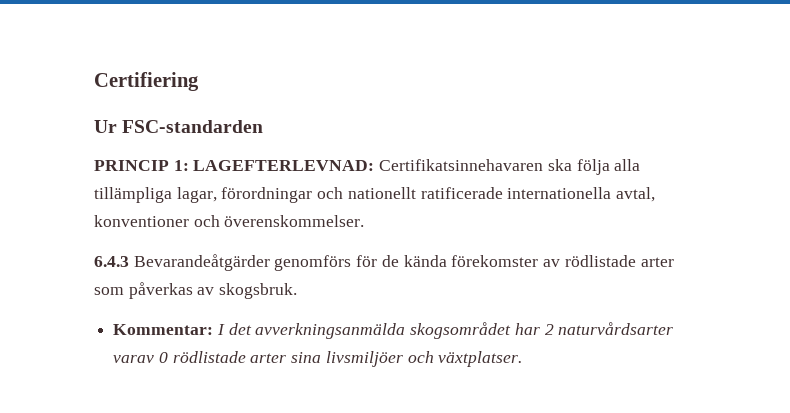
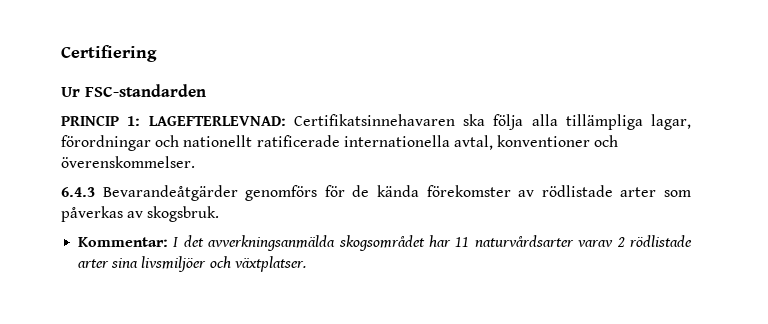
[544,324,554,335] 2 -> [455,237,470,247] 11
[158,352,168,363] 0 -> [616,237,625,247] 2

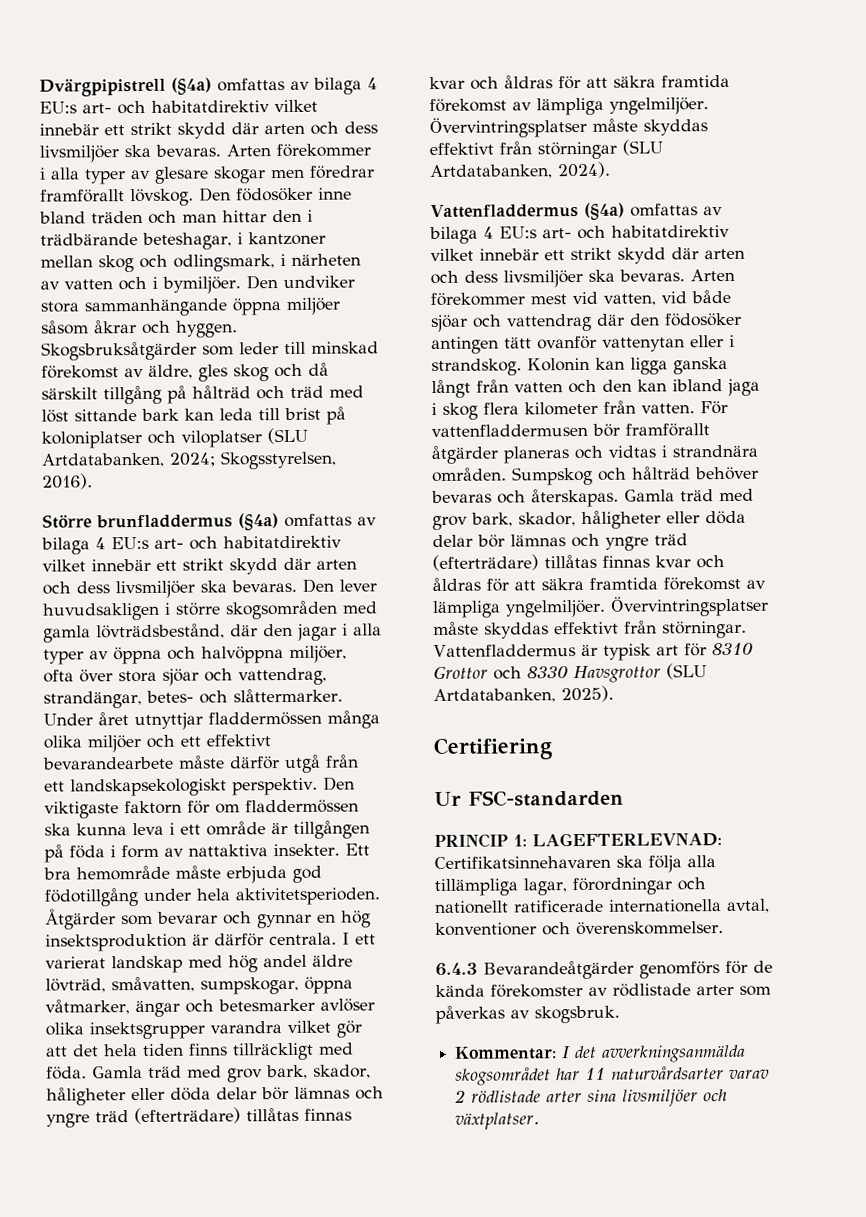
(61, 53) none -> [39,77,378,97] [39,99,318,115] [39,121,378,139] [39,143,371,163] [39,165,375,185] [40,187,352,207] [39,209,313,224] [40,231,326,250] [40,253,361,273] [40,275,355,294] [40,297,340,317] [41,320,238,338] [41,341,379,361] [41,362,329,382] [41,385,364,405] [41,406,346,425] [41,427,308,449] [41,450,337,470] [42,473,93,490] [42,513,377,531] [41,535,342,555] [42,557,357,575] [42,578,377,599] [42,600,378,621] [43,623,382,643] [43,645,347,665] [43,667,327,686] [43,688,343,709] [43,710,380,731] [43,734,271,753] [43,754,359,774] [44,776,355,797] [44,799,359,819] [44,820,370,839] [44,843,370,863] [43,865,322,884] [44,887,381,907] [45,908,371,930] [45,932,376,952] [45,954,353,974] [45,976,353,995] [45,998,375,1018] [45,1020,362,1040] [45,1042,354,1061] [46,1064,371,1083] [46,1086,384,1106] [46,1107,352,1128] [429,74,730,90] [429,97,709,116] [429,116,708,139] [429,139,663,160] [429,161,611,180] [430,202,723,220] [429,224,730,245] [430,247,745,264] [430,268,735,288] [430,289,731,307] [431,312,742,333] [431,334,735,355] [431,356,728,377] [431,378,760,399] [431,400,728,420] [431,423,710,438] [431,444,758,465] [432,466,759,486] [431,488,754,508] [432,510,746,531] [432,533,688,551] [432,554,725,572] [432,576,766,592] [432,595,769,618] [433,620,747,639] [433,642,753,661] [433,663,707,684] [433,685,614,703] Dvärgpipistrell (§4a) omfattas av bilaga 4 EU:s art- och habitatdirektiv vilket innebär ett strikt skydd där arten och dess livsmiljöer ska bevaras. Arten förekommer i alla typer av glesare skogar men föredrar framförallt lövskog. Den födosöker inne bland träden och man hittar den i trädbärande beteshagar, i kantzoner mellan skog och odlingsmark, i närheten av vatten och i bymiljöer. Den undviker stora sammanhängande öppna miljöer såsom åkrar och hyggen. Skogsbruksåtgärder som leder till minskad förekomst av äldre, gles skog och då särskilt tillgång på hålträd och träd med löst sittande bark kan leda till brist på koloniplatser och viloplatser (SLU Artdatabanken, 2024; Skogsstyrelsen, 2016). // Större brunfladdermus (§4a) omfattas av bilaga 4 EU:s art- och habitatdirektiv vilket innebär ett strikt skydd där arten och dess livsmiljöer ska bevaras. Den lever huvudsakligen i större skogsområden med gamla lövträdsbestånd, där den jagar i alla typer av öppna och halvöppna miljöer, ofta över stora sjöar och vattendrag, strandängar, betes- och slåttermarker. Under året utnyttjar fladdermössen många olika miljöer och ett effektivt bevarandearbete måste därför utgå från ett landskapsekologiskt perspektiv. Den viktigaste faktorn för om fladdermössen ska kunna leva i ett område är tillgången på föda i form av nattaktiva insekter. Ett bra hemområde måste erbjuda god födotillgång under hela aktivitetsperioden. Åtgärder som bevarar och gynnar en hög insektsproduktion är därför centrala. I ett varierat landskap med hög andel äldre lövträd, småvatten, sumpskogar, öppna våtmarker, ängar och betesmarker avlöser olika insektsgrupper varandra vilket gör att det hela tiden finns tillräckligt med föda. Gamla träd med grov bark, skador, håligheter eller döda delar bör lämnas och yngre träd (efterträdare) tillåtas finnas kvar och åldras för att säkra framtida förekomst av lämpliga yngelmiljöer. Övervintringsplatser måste skyddas effektivt från störningar (SLU Artdatabanken, 2024). // Vattenfladdermus (§4a) omfattas av bilaga 4 EU:s art- och habitatdirektiv vilket innebär ett strikt skydd där arten och dess livsmiljöer ska bevaras. Arten förekommer mest vid vatten, vid både sjöar och vattendrag där den födosöker antingen tätt ovanför vattenytan eller i strandskog. Kolonin kan ligga ganska långt från vatten och den kan ibland jaga i skog flera kilometer från vatten. För vattenfladdermusen bör framförallt åtgärder planeras och vidtas i strandnära områden. Sumpskog och hålträd behöver bevaras och återskapas. Gamla träd med grov bark, skador, håligheter eller döda delar bör lämnas och yngre träd (efterträdare) tillåtas finnas kvar och åldras för att säkra framtida förekomst av lämpliga yngelmiljöer. Övervintringsplatser måste skyddas effektivt från störningar. Vattenfladdermus är typisk art för 8310 Grottor och 8330 Havsgrottor (SLU Artdatabanken, 2025). //

